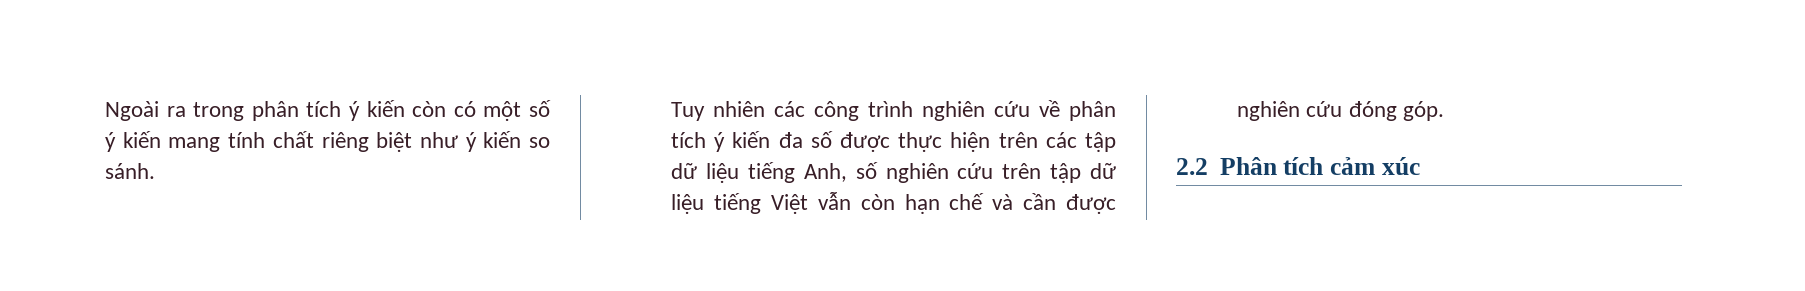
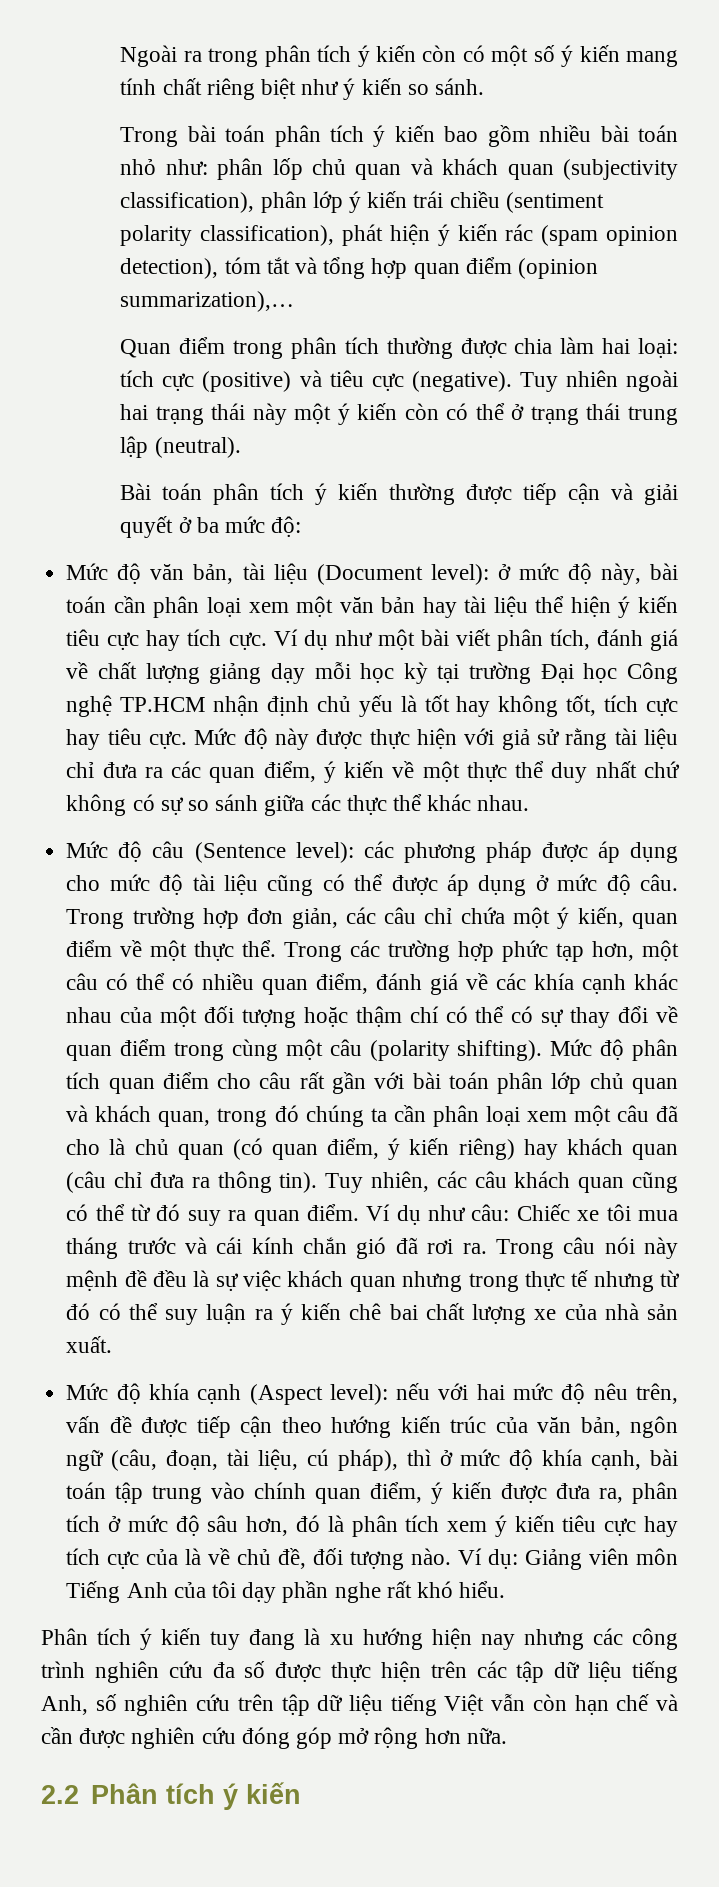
[671,101,766,121] Tuy nhiên -> [120,125,678,147] [120,158,679,180] [120,191,604,213] [120,224,678,246] [120,257,599,279] [120,291,295,312] [120,337,678,359] [120,370,678,392] [120,403,678,425] [120,436,241,458] [120,483,679,505] [120,516,302,538] [66,563,679,585] [66,596,678,618] [66,629,678,651] [66,662,678,684] [66,695,678,717] [66,728,679,750] [66,761,681,783] [66,794,530,816] [66,841,678,863] [66,874,678,896] [66,907,679,929] [66,940,680,962] [66,973,678,995] [66,1006,678,1028] [66,1039,678,1061] [66,1072,678,1094] [66,1105,679,1127] [66,1138,678,1160] [66,1171,679,1193] [66,1204,678,1226] [66,1237,678,1259] [66,1270,680,1292] [66,1303,678,1325] [66,1336,113,1353] [66,1383,679,1405] [66,1416,679,1438] [66,1449,678,1471] [66,1482,679,1504] [66,1515,679,1537] [66,1548,679,1570] [66,1581,506,1603] [41,1628,584,1650] Trong bài toán phân tích ý kiến bao gồm nhiều bài toán nhỏ như: phân lốp chủ quan và khách quan (subjectivity classification), phân lớp ý kiến trái chiều (sentiment polarity classification), phát hiện ý kiến rác (spam opinion detection), tóm tắt và tổng hợp quan điểm (opinion summarization),… // Quan điểm trong phân tích thường được chia làm hai loại: tích cực (positive) và tiêu cực (negative). Tuy nhiên ngoài hai trạng thái này một ý kiến còn có thể ở trạng thái trung lập (neutral). // Bài toán phân tích ý kiến thường được tiếp cận và giải quyết ở ba mức độ: // Mức độ văn bản, tài liệu (Document level): ở mức độ này, bài toán cần phân loại xem một văn bản hay tài liệu thể hiện ý kiến tiêu cực hay tích cực. Ví dụ như một bài viết phân tích, đánh giá về chất lượng giảng dạy mỗi học kỳ tại trường Đại học Công nghệ TP.HCM nhận định chủ yếu là tốt hay không tốt, tích cực hay tiêu cực. Mức độ này được thực hiện với giả sử rằng tài liệu chỉ đưa ra các quan điểm, ý kiến về một thực thể duy nhất chứ không có sự so sánh giữa các thực thể khác nhau. // Mức độ câu (Sentence level): các phương pháp được áp dụng cho mức độ tài liệu cũng có thể được áp dụng ở mức độ câu. Trong trường hợp đơn giản, các câu chỉ chứa một ý kiến, quan điểm về một thực thể. Trong các trường hợp phức tạp hơn, một câu có thể có nhiều quan điểm, đánh giá về các khía cạnh khác nhau của một đối tượng hoặc thậm chí có thể có sự thay đổi về quan điểm trong cùng một câu (polarity shifting). Mức độ phân tích quan điểm cho câu rất gần với bài toán phân lớp chủ quan và khách quan, trong đó chúng ta cần phân loại xem một câu đã cho là chủ quan (có quan điểm, ý kiến riêng) hay khách quan (câu chỉ đưa ra thông tin). Tuy nhiên, các câu khách quan cũng có thể từ đó suy ra quan điểm. Ví dụ như câu: Chiếc xe tôi mua tháng trước và cái kính chắn gió đã rơi ra. Trong câu nói này mệnh đề đều là sự việc khách quan nhưng trong thực tế nhưng từ đó có thể suy luận ra ý kiến chê bai chất lượng xe của nhà sản xuất. // Mức độ khía cạnh (Aspect level): nếu với hai mức độ nêu trên, vấn đề được tiếp cận theo hướng kiến trúc của văn bản, ngôn ngữ (câu, đoạn, tài liệu, cú pháp), thì ở mức độ khía cạnh, bài toán tập trung vào chính quan điểm, ý kiến được đưa ra, phân tích ở mức độ sâu hơn, đó là phân tích xem ý kiến tiêu cực hay tích cực của là về chủ đề, đối tượng nào. Ví dụ: Giảng viên môn Tiếng Anh của tôi dạy phần nghe rất khó hiểu. // Phân tích ý kiến tuy đang là xu hướng hiện nay nhưng
[1039,100,1116,121] [671,131,771,152] về phân tích ý kiến -> (203, 1669) none
[1402,101,1444,121] góp. -> [296,1727,507,1749] góp mở rộng hơn nữa.
[1330,157,1421,175] cảm xúc -> [222,1782,301,1810] ý kiến

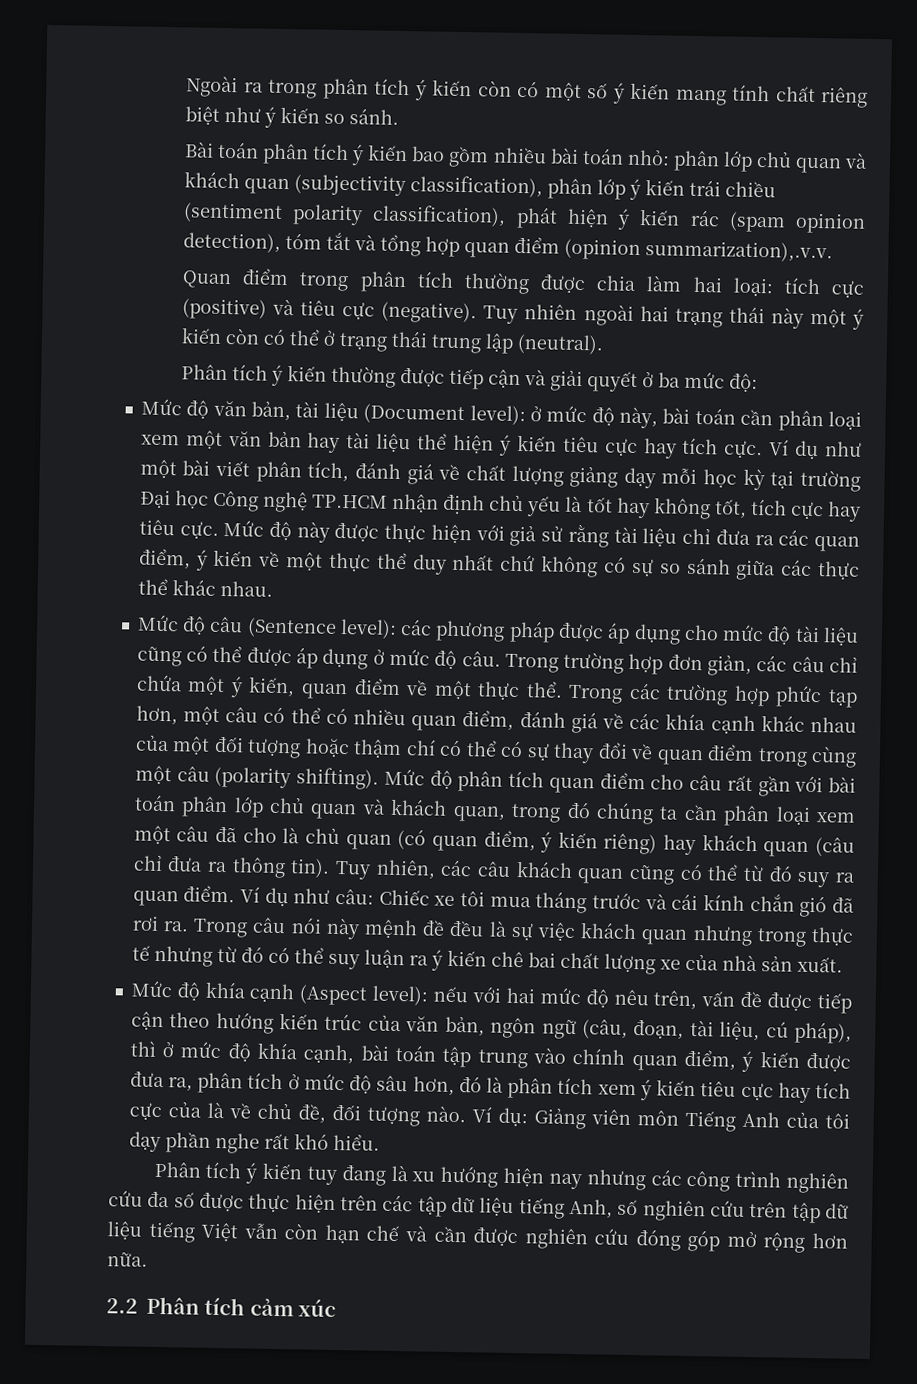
[120,125,216,147] Trong bài -> [185,141,215,158] Bài
[120,158,303,180] nhỏ như: phân lốp -> [626,148,753,172] nhỏ: phân lớp
[120,291,295,312] summarization),… -> [645,240,834,263] summarization),.v.v.
[120,483,260,505] Bài toán phân -> [181,364,229,381] Phân
[222,1782,301,1810] ý kiến -> [249,1297,337,1318] cảm xúc

